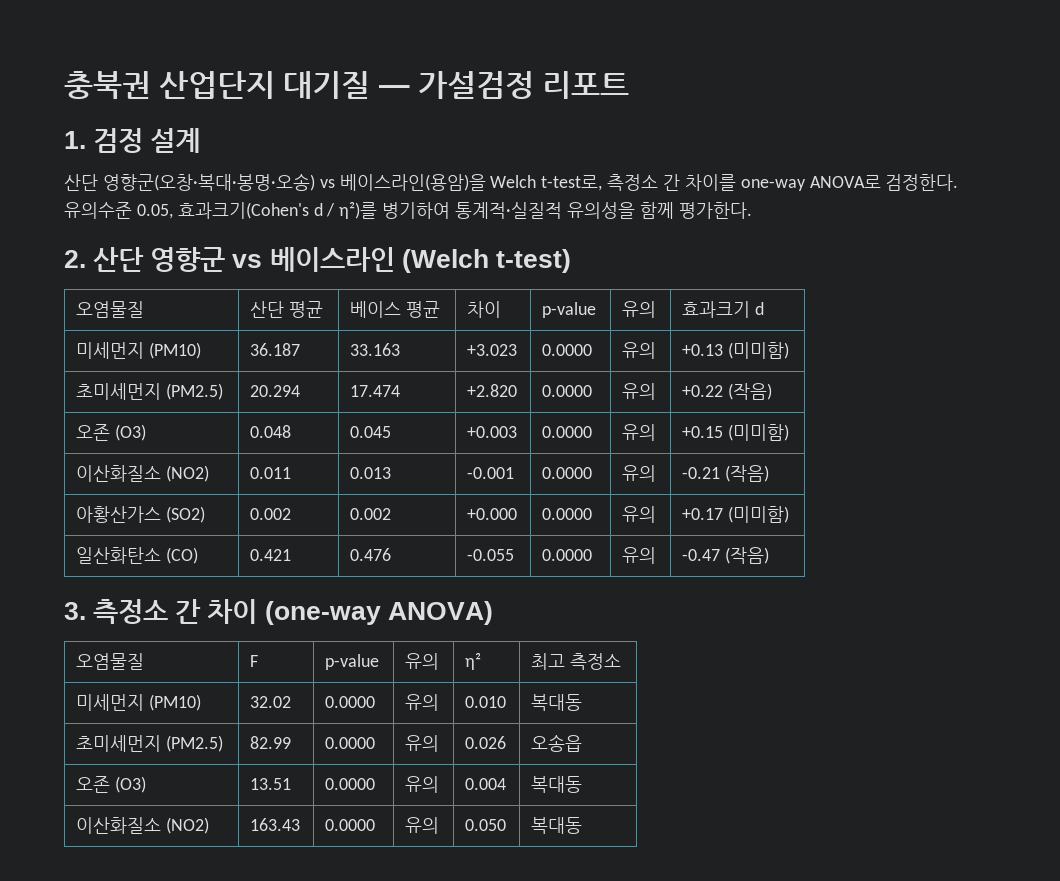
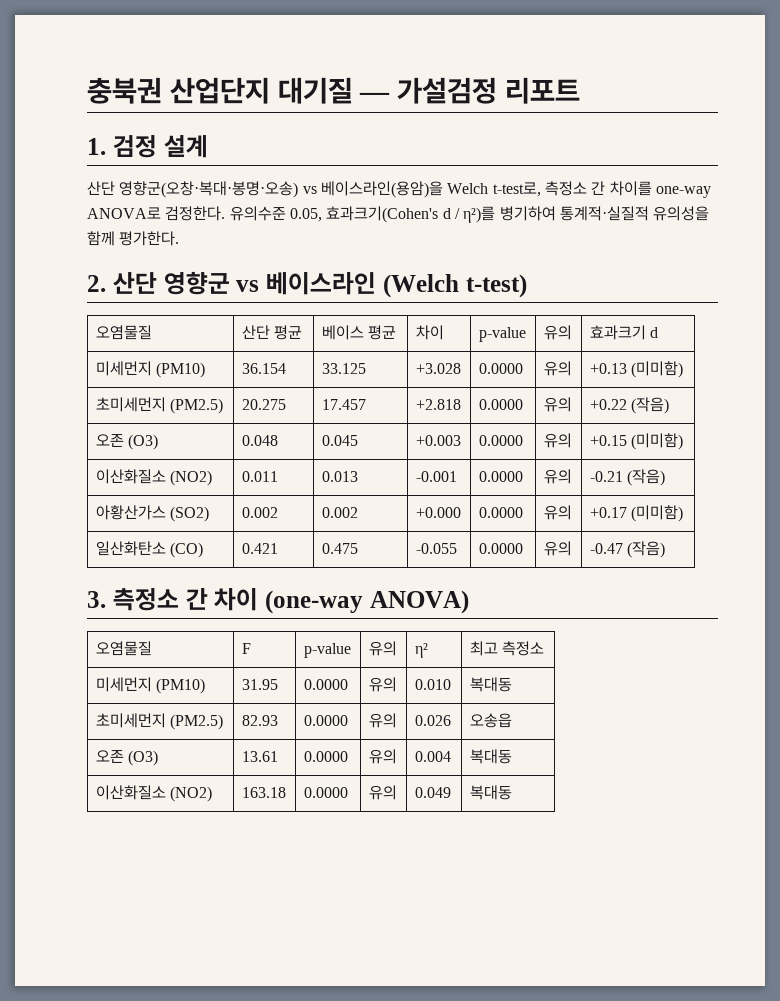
[250,343,301,356] [350,343,401,356] [467,344,518,356] 36.187 | 33.163 | +3.023 -> [241,363,286,374] [321,363,366,374] [415,363,461,374] 36.154 | 33.125 | +3.028
[250,385,301,397] [350,385,401,397] [467,384,518,397] 20.294 | 17.474 | +2.820 -> [241,399,286,410] [321,399,366,410] [415,399,461,410] 20.275 | 17.457 | +2.818
[350,548,392,561] 0.476 -> [321,543,358,554] 0.475
[250,696,292,708] 32.02 -> [241,679,278,690] 31.95
[250,736,292,749] 82.99 -> [241,715,278,726] 82.93
[250,778,292,790] 13.51 -> [241,751,278,762] 13.61
[250,818,301,831] [325,819,376,831] [405,817,440,834] [465,819,507,831] 163.43 | 0.0000 | 유의 | 0.050 -> [241,787,286,798] [303,787,348,798] [368,785,397,800] [414,787,451,798] 163.18 | 0.0000 | 유의 | 0.049

